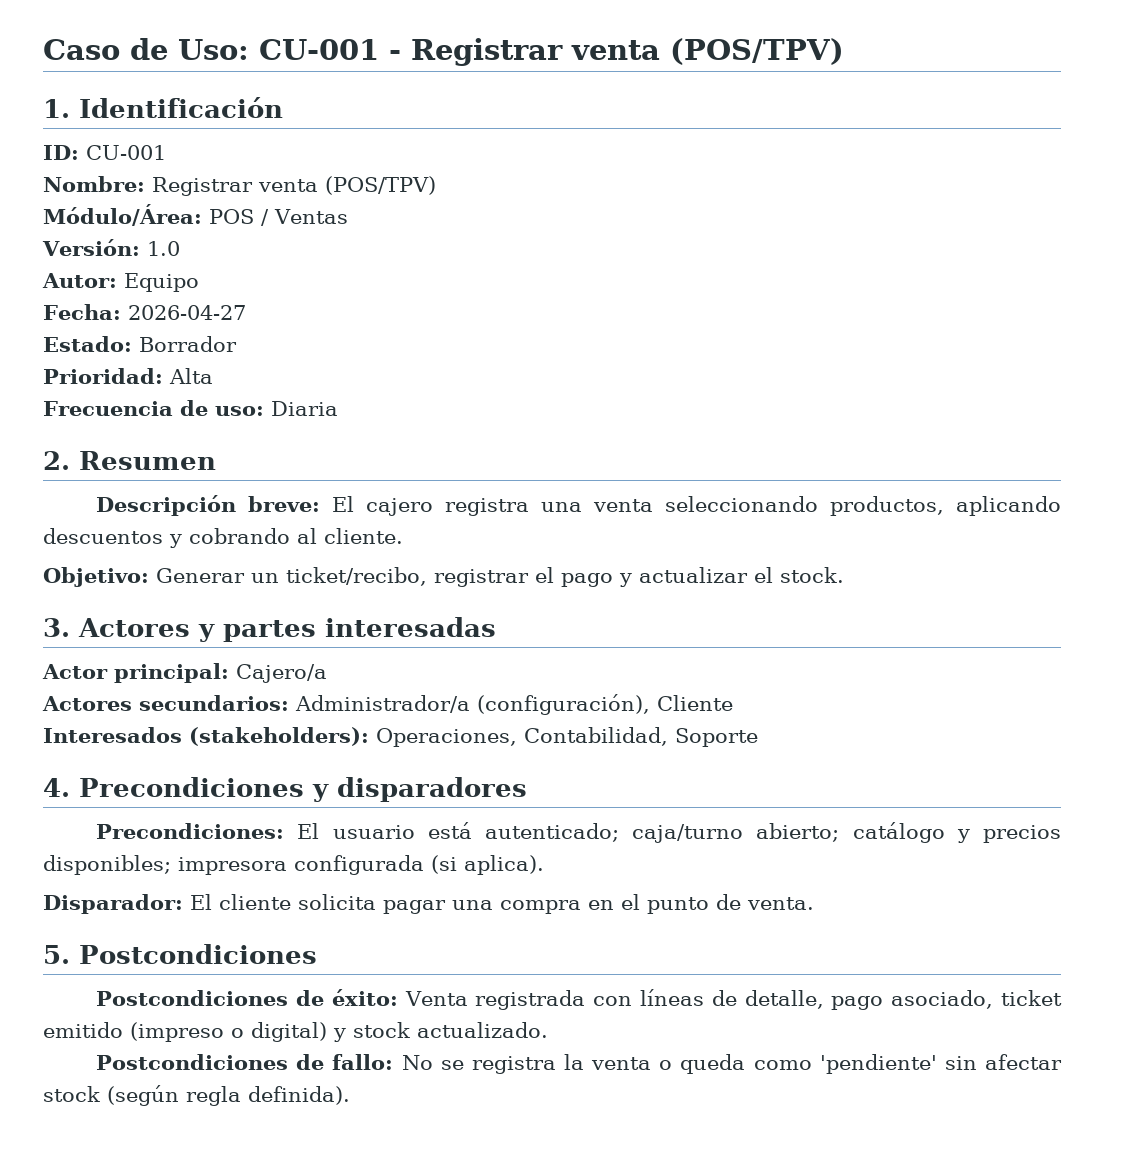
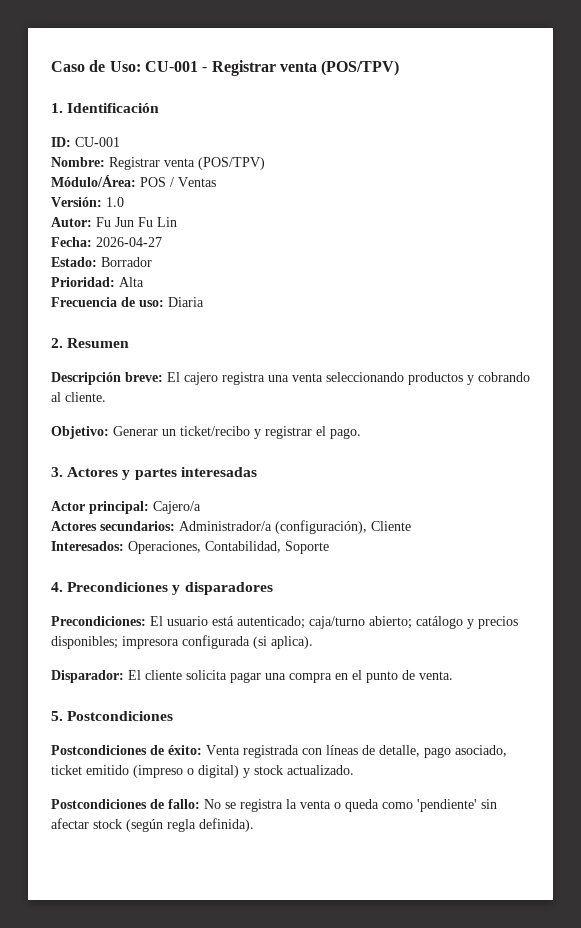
[124,273,199,292] Equipo -> [96,217,177,227] Fu Jun Fu Lin
[830,496,1061,516] [43,528,163,544] productos, aplicando descuentos -> [408,372,463,385] productos
[286,567,844,587] ticket/recibo, registrar el pago y actualizar el stock. -> [180,426,361,439] ticket/recibo y registrar el pago.
[43,727,369,746] Interesados (stakeholders): -> [51,541,124,551] Interesados:

